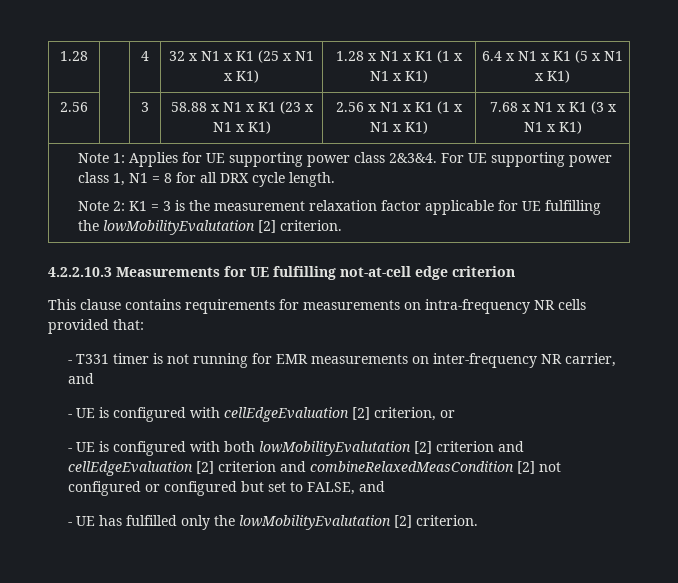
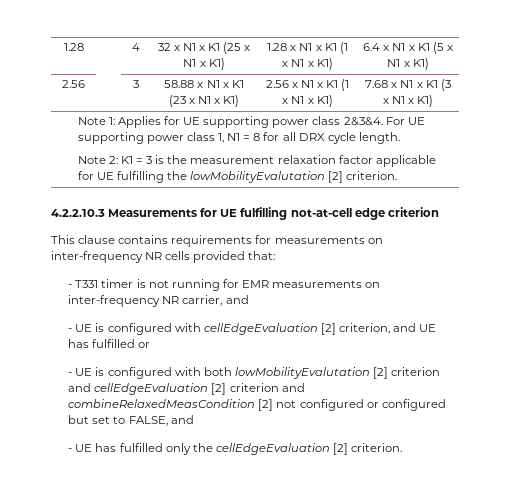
[425,299,530,314] intra-frequency -> [51,251,143,263] inter-frequency
(436, 414) none -> [393,323,437,332] [68,339,136,348] and UE has fulfilled
[238,515,391,530] lowMobilityEvalutation -> [215,443,330,455] cellEdgeEvaluation

